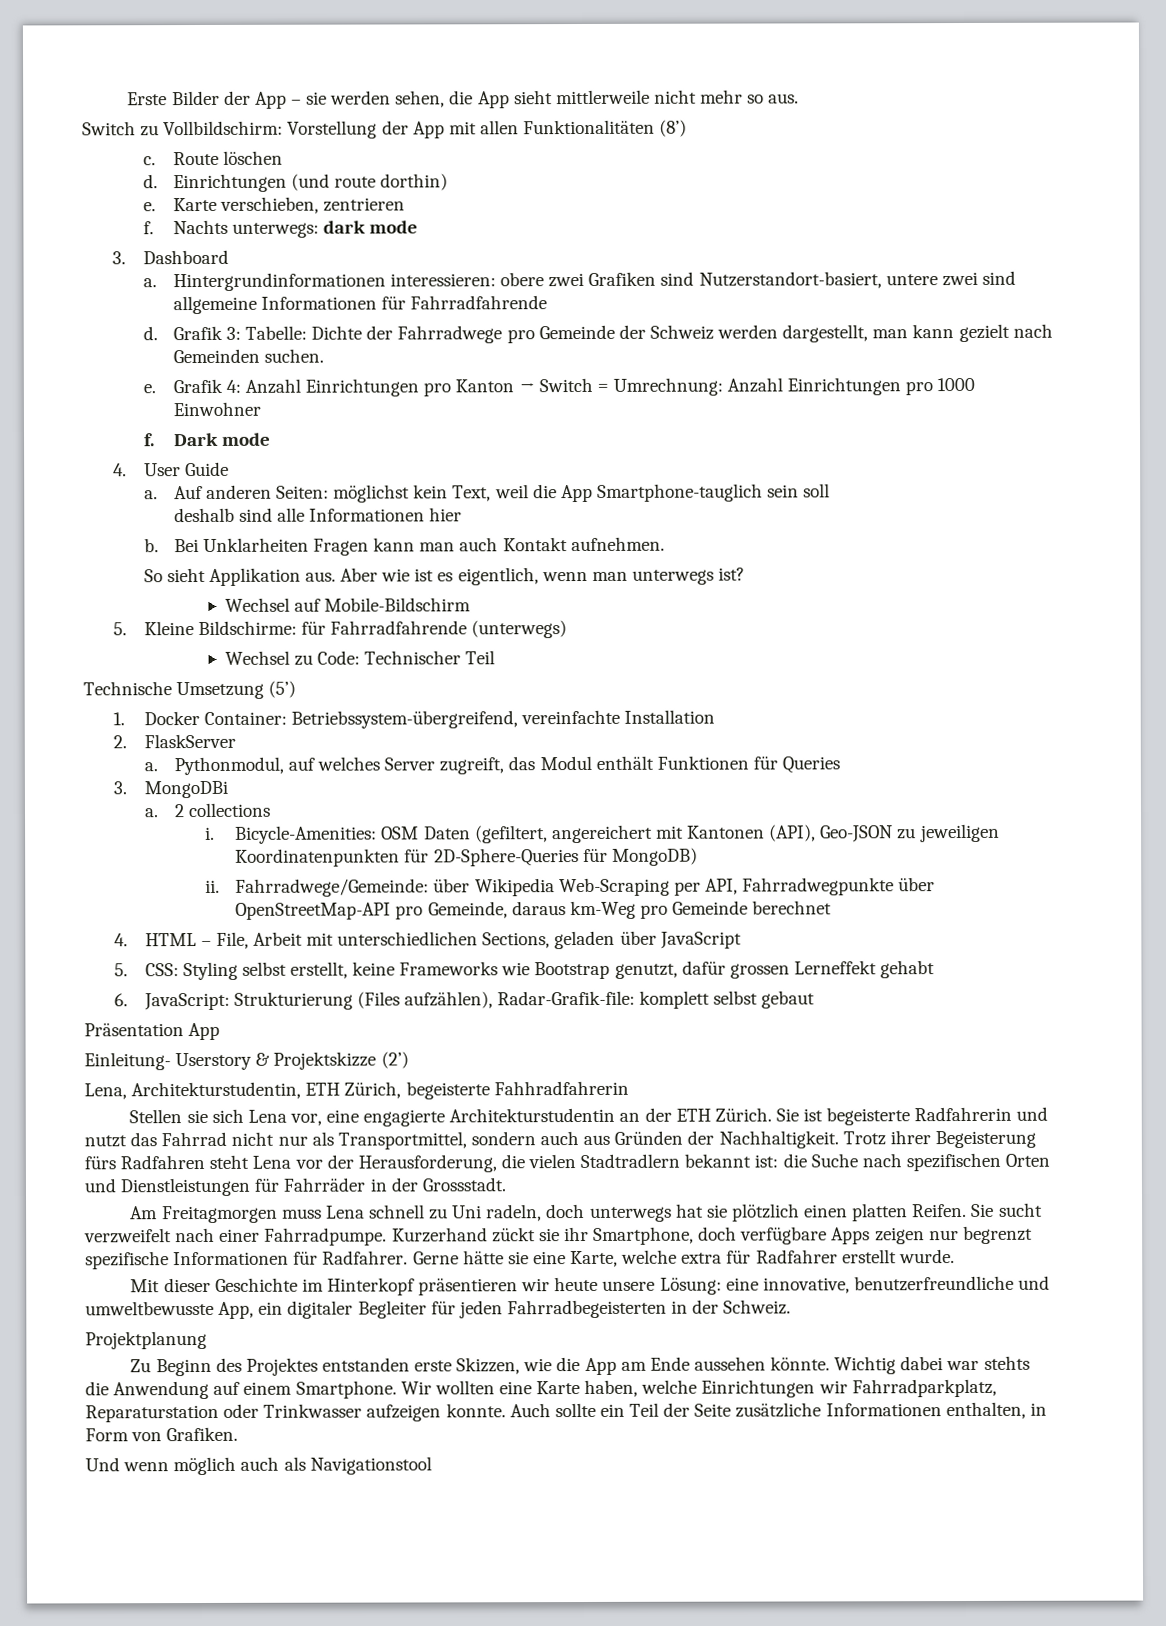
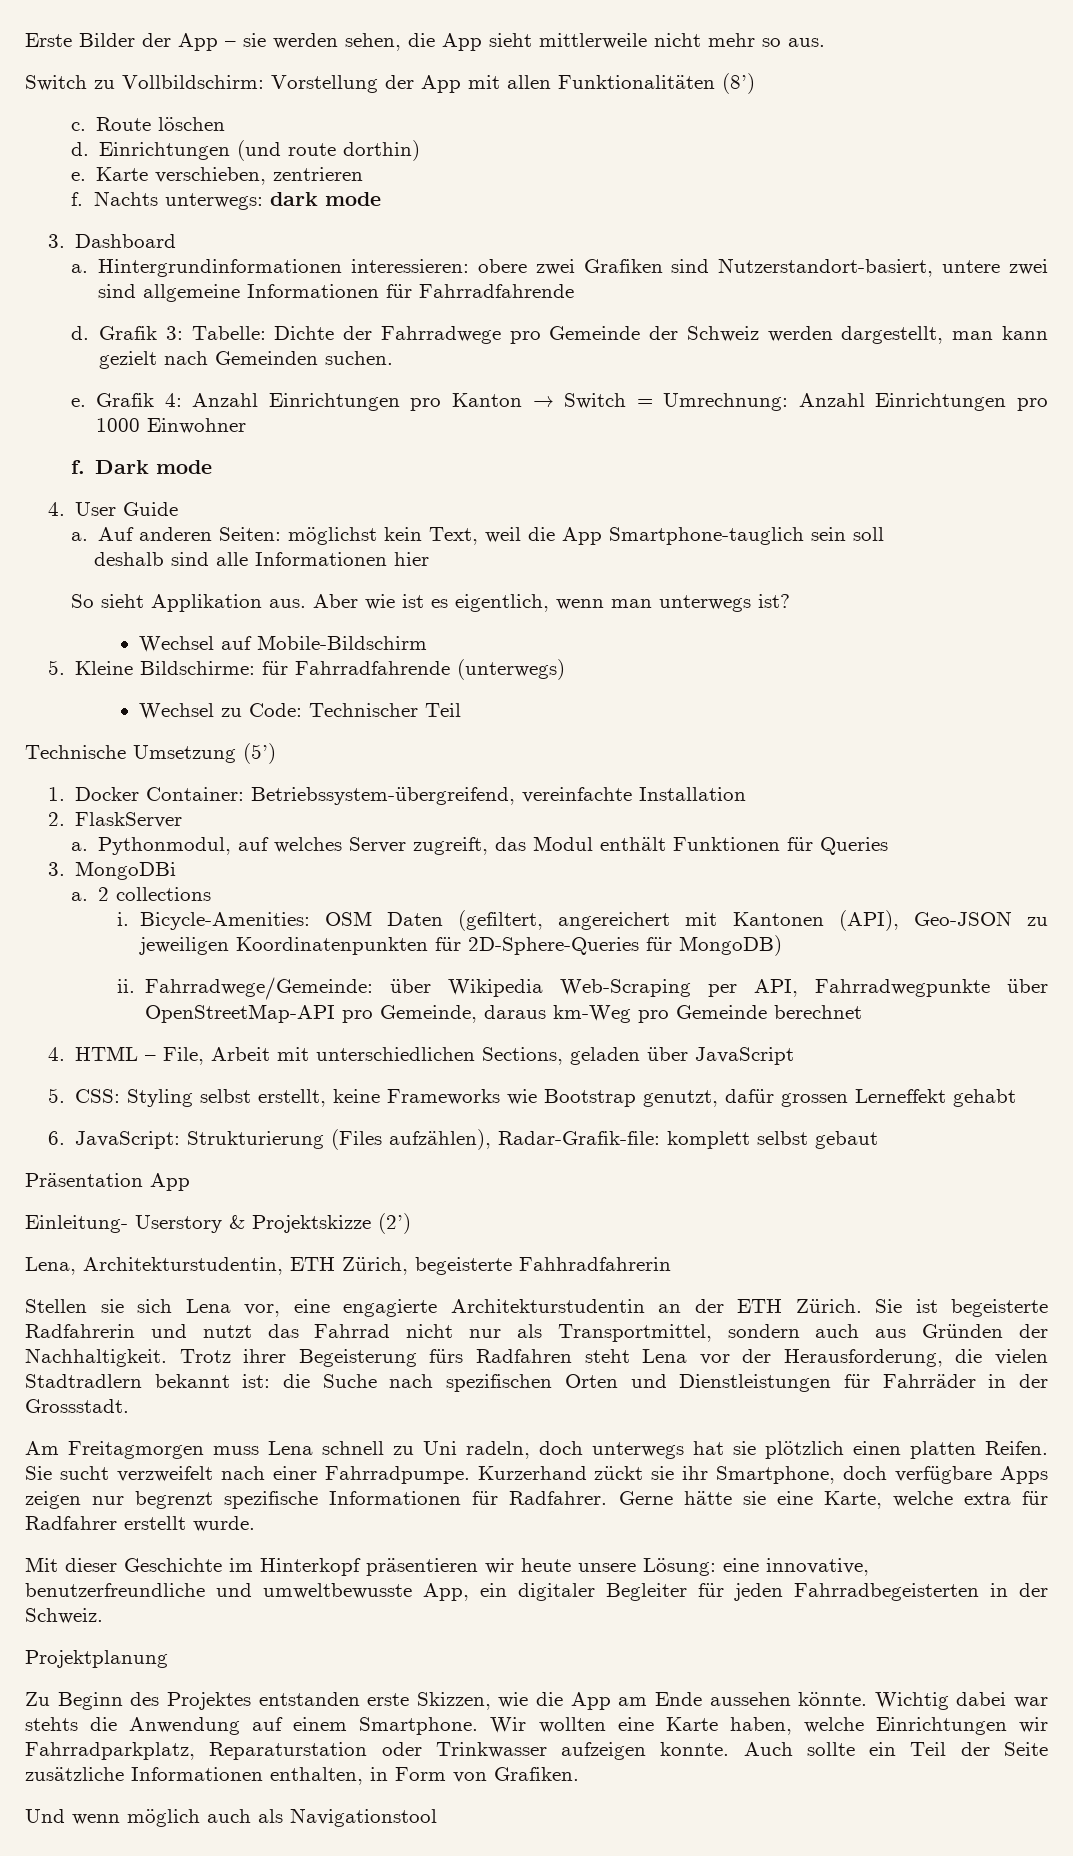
[143,536,665,556] // b. Bei Unklarheiten Fragen kann man auch Kontakt aufnehmen. -> (429, 559) none

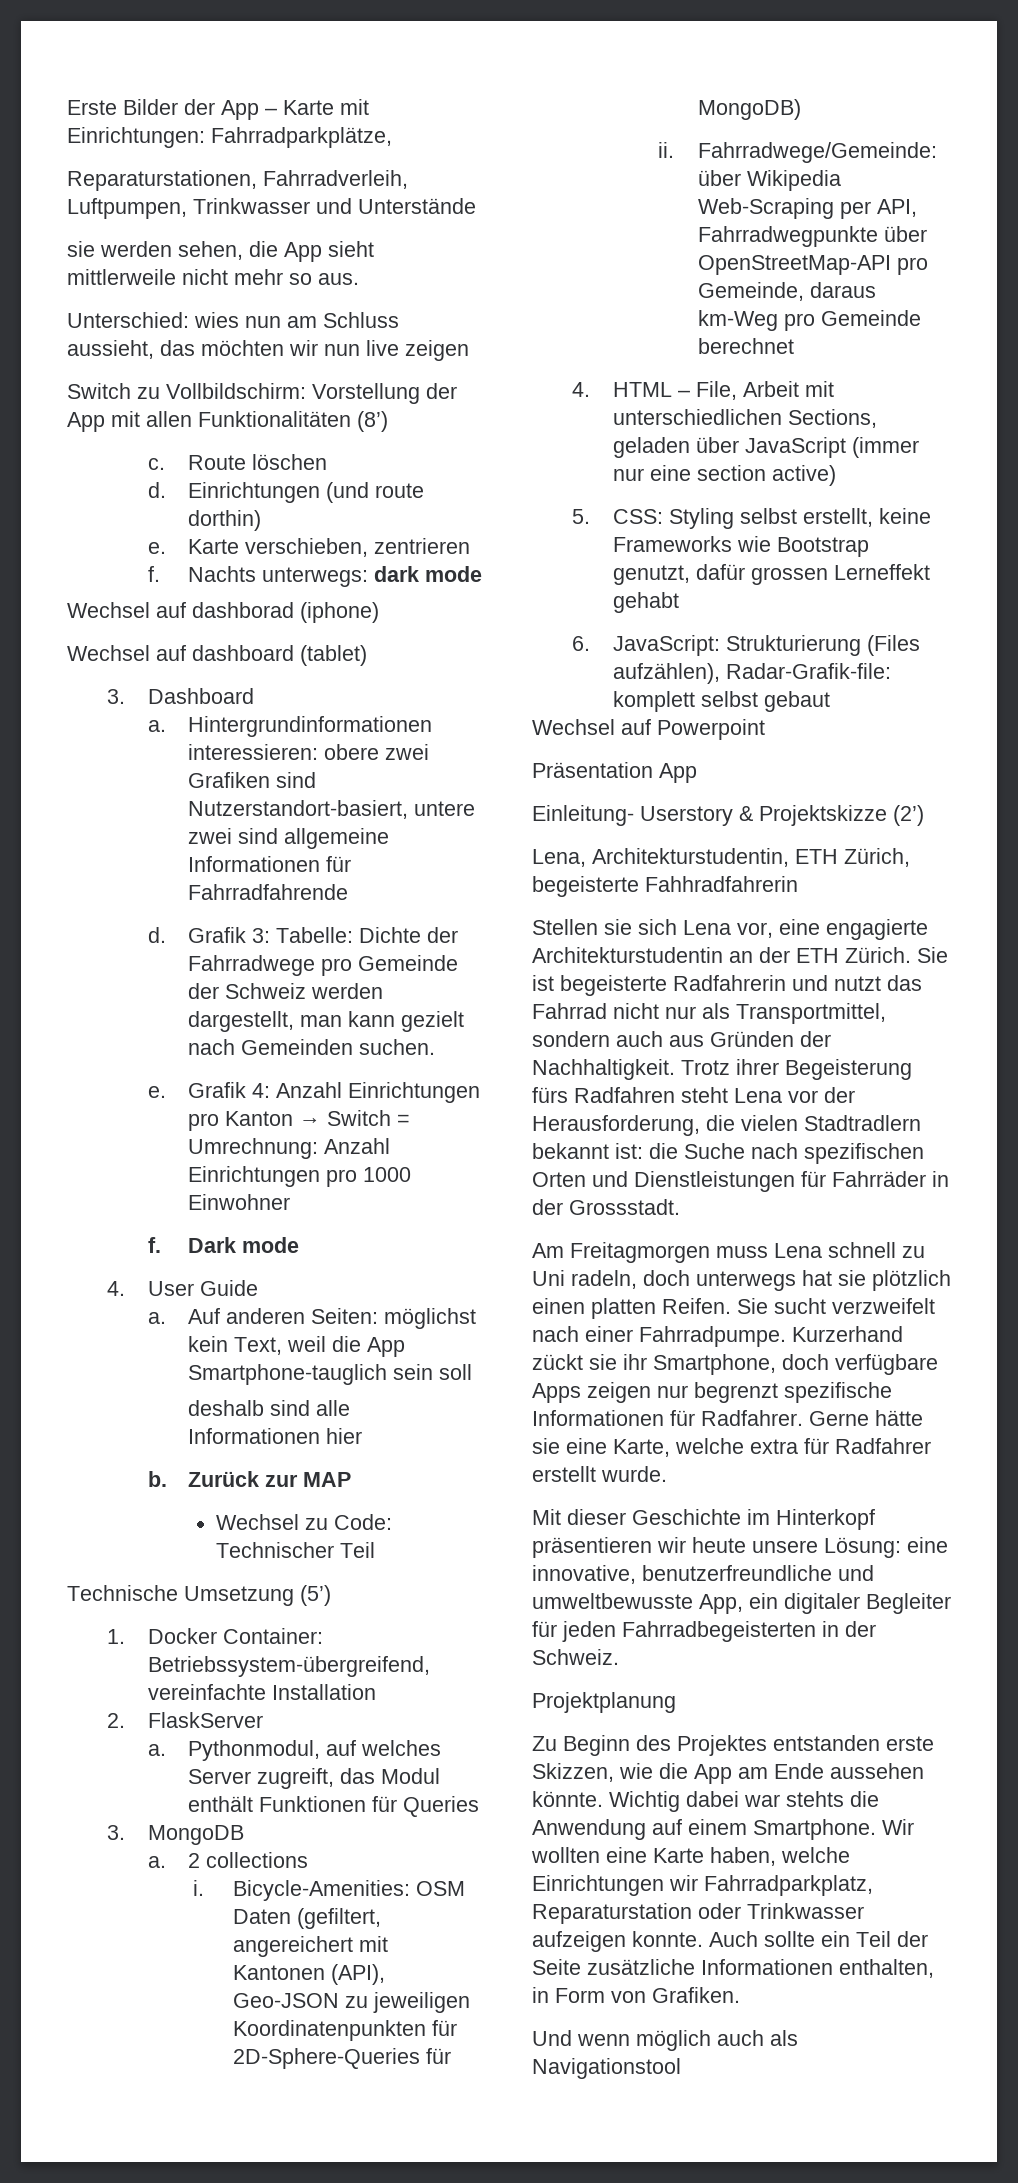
(236, 44) none -> [283,99,369,115] [67,127,392,148] [67,170,408,191] [67,198,476,219] Karte mit Einrichtungen: Fahrradparkplätze, // Reparaturstationen, Fahrradverleih, Luftpumpen, Trinkwasser und Unterstände //
(825, 42) none -> [67,312,399,328] [67,340,469,361] // Unterschied: wies nun am Schluss aussieht, das möchten wir nun live zeigen
(381, 199) none -> [67,602,379,623] [67,645,367,666] // Wechsel auf dashborad (iphone) // Wechsel auf dashboard (tablet)
[70,594,790,612] [139,635,428,652] [47,659,566,680] So sieht Applikation aus. Aber wie ist es eigentlich, wenn man unterwegs ist? // Wechsel auf Mobile-Bildschirm // 5. Kleine Bildschirme: für Fahrradfahrende (unterwegs) -> [147,1471,351,1487] b. Zurück zur MAP
[75,861,177,880] MongoDBi -> [147,1825,244,1845] MongoDB
(795, 1056) none -> [851,437,919,458] [612,465,836,486] (immer nur eine section active)
(879, 1140) none -> [532,719,765,740] // Wechsel auf Powerpoint

